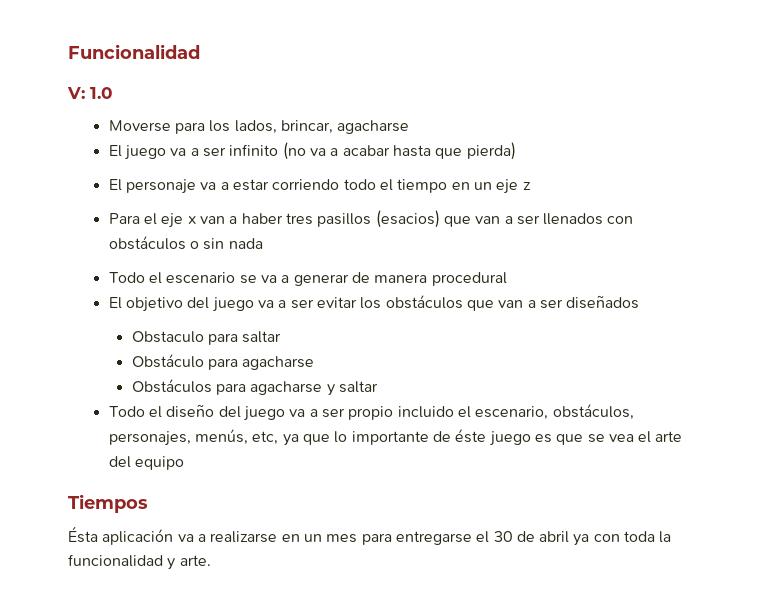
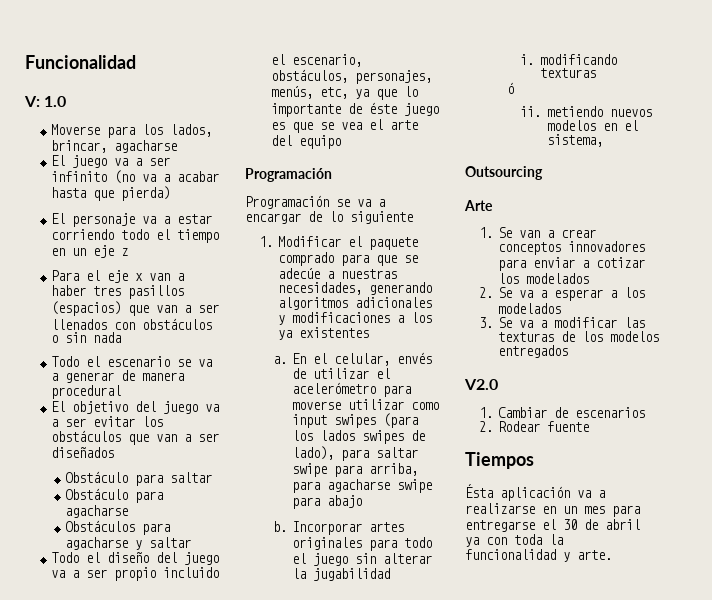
[375,210,440,228] (esacios) -> [50,301,121,316] (espacios)
[131,331,204,343] Obstaculo -> [64,471,128,483] Obstáculo
(184, 463) none -> [245,168,332,182] [245,195,385,209] [245,211,413,224] [258,236,419,250] [278,252,419,266] [278,268,398,279] [278,282,433,295] [278,297,433,310] [278,312,433,325] [278,327,370,340] [272,352,433,366] [292,368,391,379] [292,382,412,397] [292,399,440,410] [292,413,419,428] [292,430,426,444] [292,446,419,461] [292,463,419,477] [292,479,433,493] [292,495,363,509] [272,521,405,535] [292,537,433,551] [292,553,433,566] [292,568,391,581] [520,54,617,65] [539,68,596,78] [506,82,514,94] [520,106,652,117] [546,120,638,131] [546,134,603,147] [465,166,543,180] [464,200,493,211] [478,227,597,238] [498,241,646,255] [498,257,646,271] [498,273,590,284] [478,287,646,301] [498,303,562,314] [478,317,646,328] [498,331,660,342] [498,345,569,358] [464,379,498,390] [478,407,646,418] [478,421,590,432] // Programación // Programación se va a encargar de lo siguiente // 1. Modificar el paquete comprado para que se adecúe a nuestras necesidades, generando algoritmos adicionales y modificaciones a los ya existentes // a. En el celular, envés de utilizar el acelerómetro para moverse utilizar como input swipes (para los lados swipes de lado), para saltar swipe para arriba, para agacharse swipe para abajo // b. Incorporar artes originales para todo el juego sin alterar la jugabilidad // i. modificando texturas // ó // ii. metiendo nuevos modelos en el sistema, // Outsourcing // Arte // 1. Se van a crear conceptos innovadores para enviar a cotizar los modelados // 2. Se va a esperar a los modelados // 3. Se va a modificar las texturas de los modelos entregados // V2.0 // 1. Cambiar de escenarios // 2. Rodear fuente

